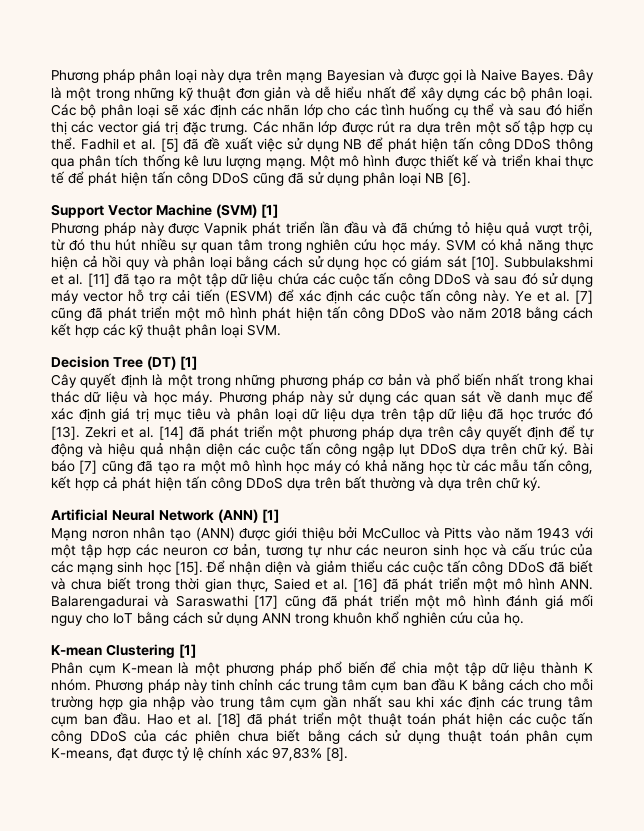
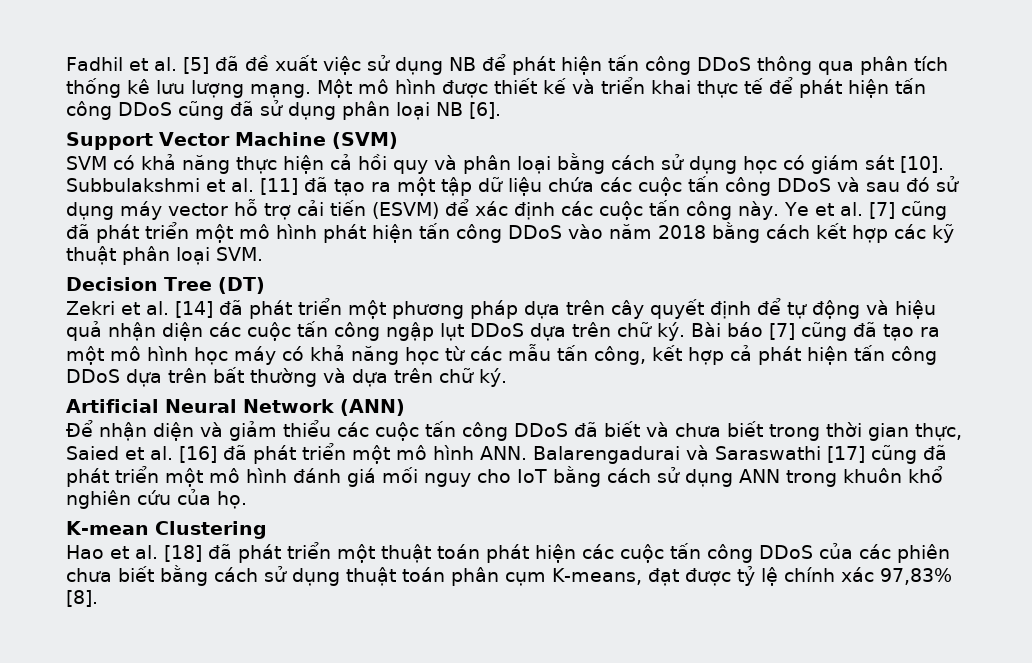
[51,69,594,83] [51,86,594,101] [51,103,594,118] [51,120,593,135] [51,137,76,150] Phương pháp phân loại này dựa trên mạng Bayesian và được gọi là Naive Bayes. Đây là một trong những kỹ thuật đơn giản và dễ hiểu nhất để xây dựng các bộ phân loại. Các bộ phân loại sẽ xác định các nhãn lớp cho các tình huống cụ thể và sau đó hiển thị các vector giá trị đặc trưng. Các nhãn lớp được rút ra dựa trên một số tập hợp cụ thể. -> (66, 64) none
[261,204,278,218] [51,221,593,236] [51,238,441,253] [1] // Phương pháp này được Vapnik phát triển lần đầu và đã chứng tỏ hiệu quả vượt trội, từ đó thu hút nhiều sự quan tâm trong nghiên cứu học máy. -> (398, 140) //
[180,356,197,370] [51,373,593,388] [51,390,594,405] [51,408,593,422] [51,426,80,440] [1] // Cây quyết định là một trong những phương pháp cơ bản và phổ biến nhất trong khai thác dữ liệu và học máy. Phương pháp này sử dụng các quan sát về danh mục để xác định giá trị mục tiêu và phân loại dữ liệu dựa trên tập dữ liệu đã học trước đó [13]. -> (265, 285) //
[262,509,279,523] [51,526,594,541] [51,543,593,558] [51,561,203,575] [1] // Mạng nơron nhân tạo (ANN) được giới thiệu bởi McCulloc và Pitts vào năm 1943 với một tập hợp các neuron cơ bản, tương tự như các neuron sinh học và cấu trúc của các mạng sinh học [15]. -> (405, 407) //
[179,644,196,658] [51,661,593,676] [51,678,593,693] [51,695,593,710] [51,712,142,727] [1] // Phân cụm K-mean là một phương pháp phổ biến để chia một tập dữ liệu thành K nhóm. Phương pháp này tinh chỉnh các trung tâm cụm ban đầu K bằng cách cho mỗi trường hợp gia nhập vào trung tâm cụm gần nhất sau khi xác định các trung tâm cụm ban đầu. -> (267, 530) //

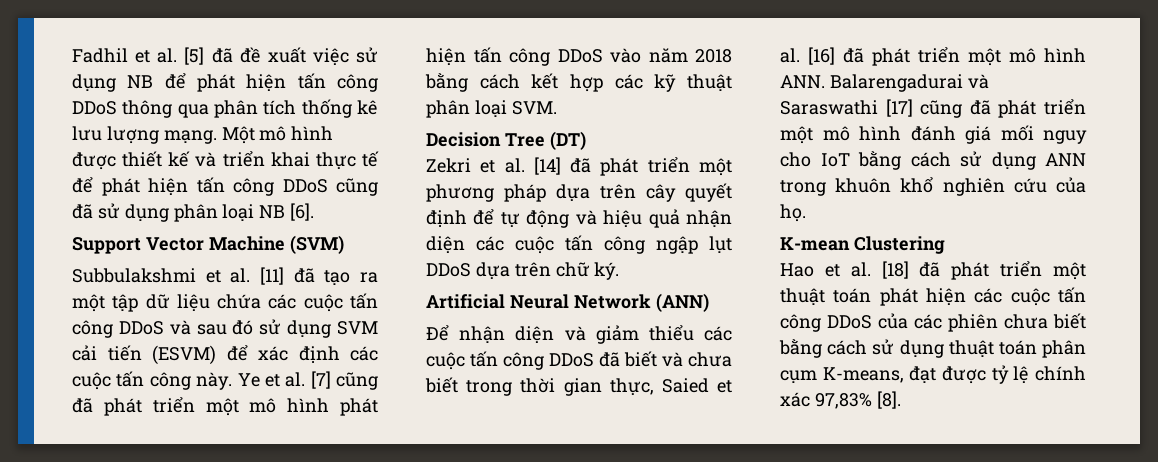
[66,153,944,174] SVM có khả năng thực hiện cả hồi quy và phân loại bằng cách sử dụng học có giám sát [10]. -> (344, 244) none
[120,199,291,220] máy vector hỗ trợ -> [337,321,378,335] SVM
[690,322,940,341] [66,344,937,365] [66,367,507,387] Bài báo [7] cũng đã tạo ra một mô hình học máy có khả năng học từ các mẫu tấn công, kết hợp cả phát hiện tấn công DDoS dựa trên bất thường và dựa trên chữ ký. -> (620, 271) none

